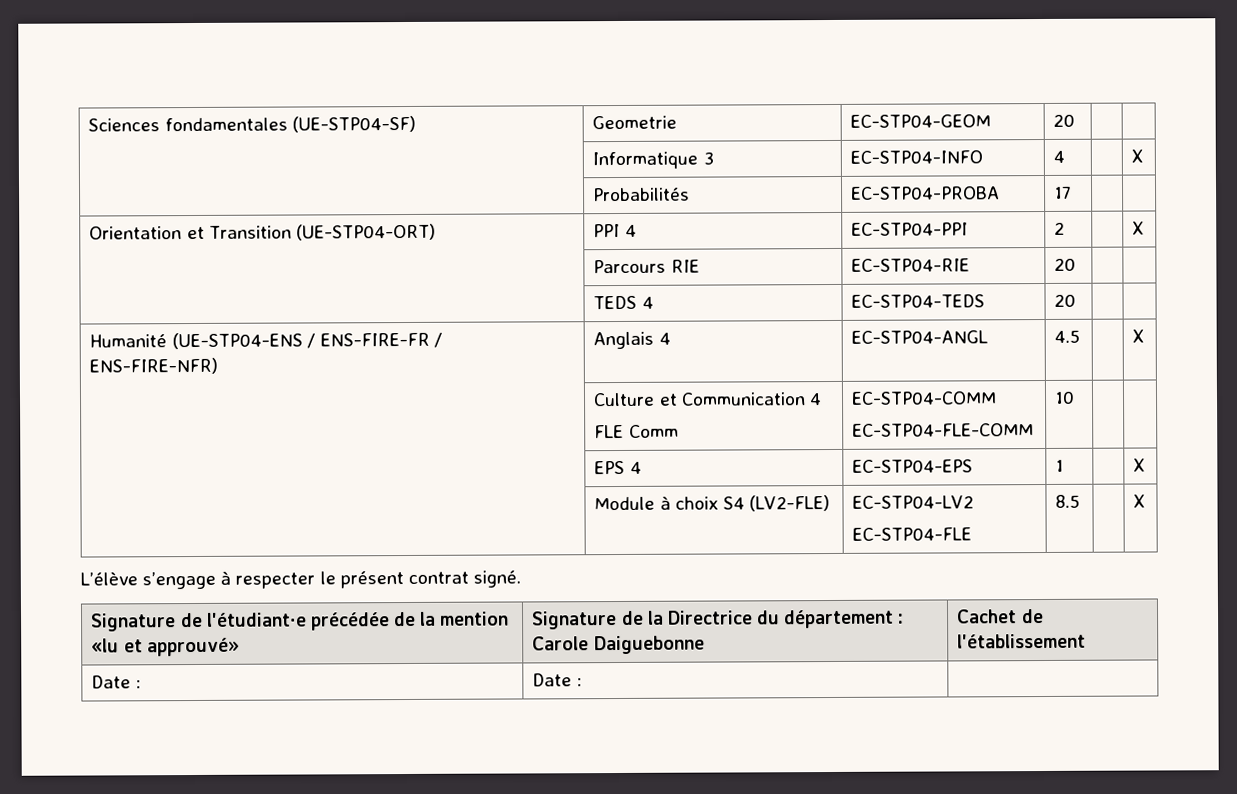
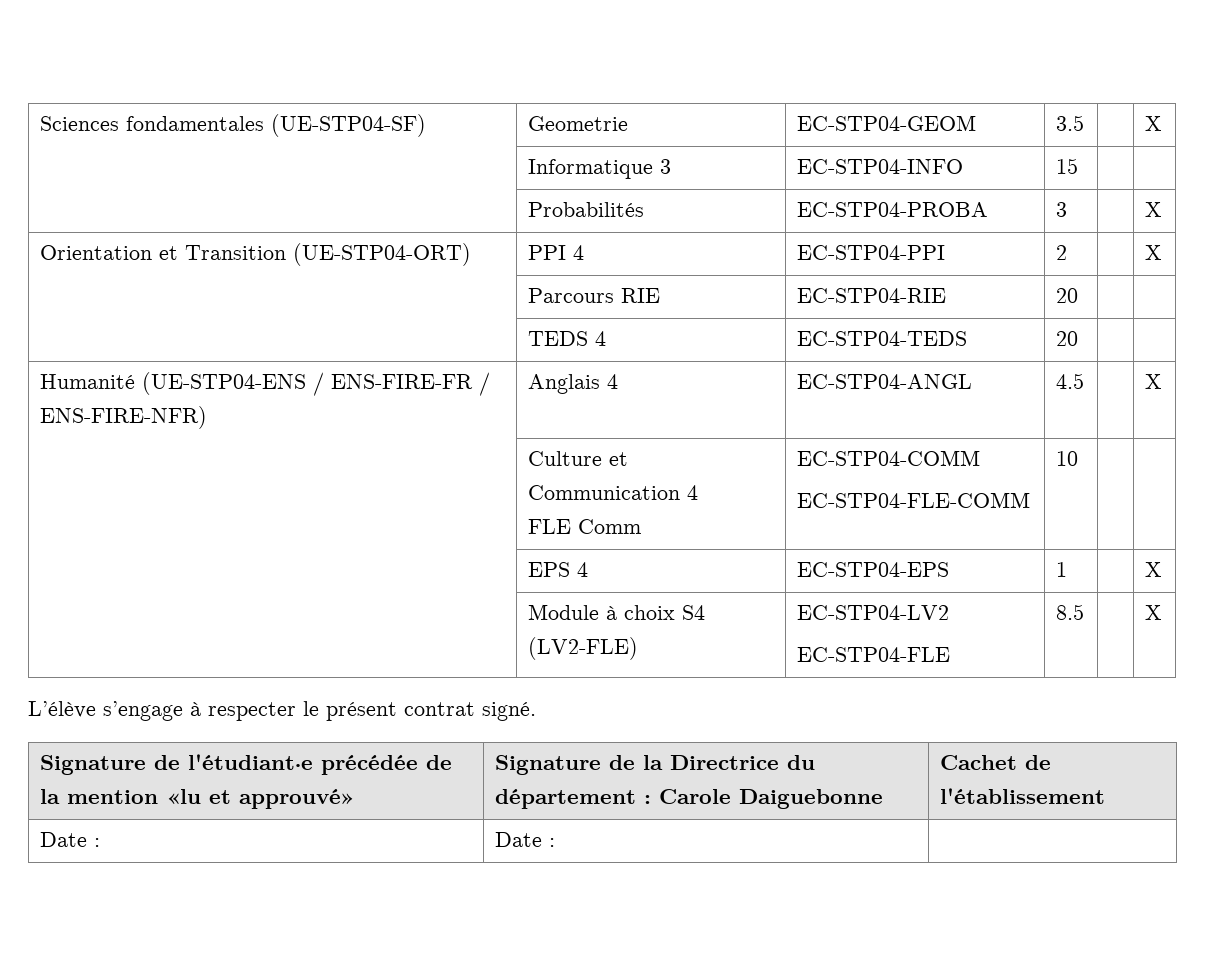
[1053,113,1076,127] 20 | | -> [1056,115,1085,131] [1145,116,1163,131] 3.5 | | X
[1053,150,1066,163] [1131,149,1144,163] 4 | | X -> [1056,158,1079,174] 15 | |
[1054,185,1073,199] 17 | | -> [1056,202,1068,217] [1145,202,1163,217] 3 | | X

